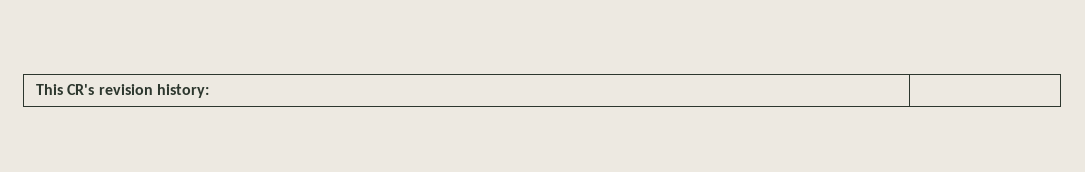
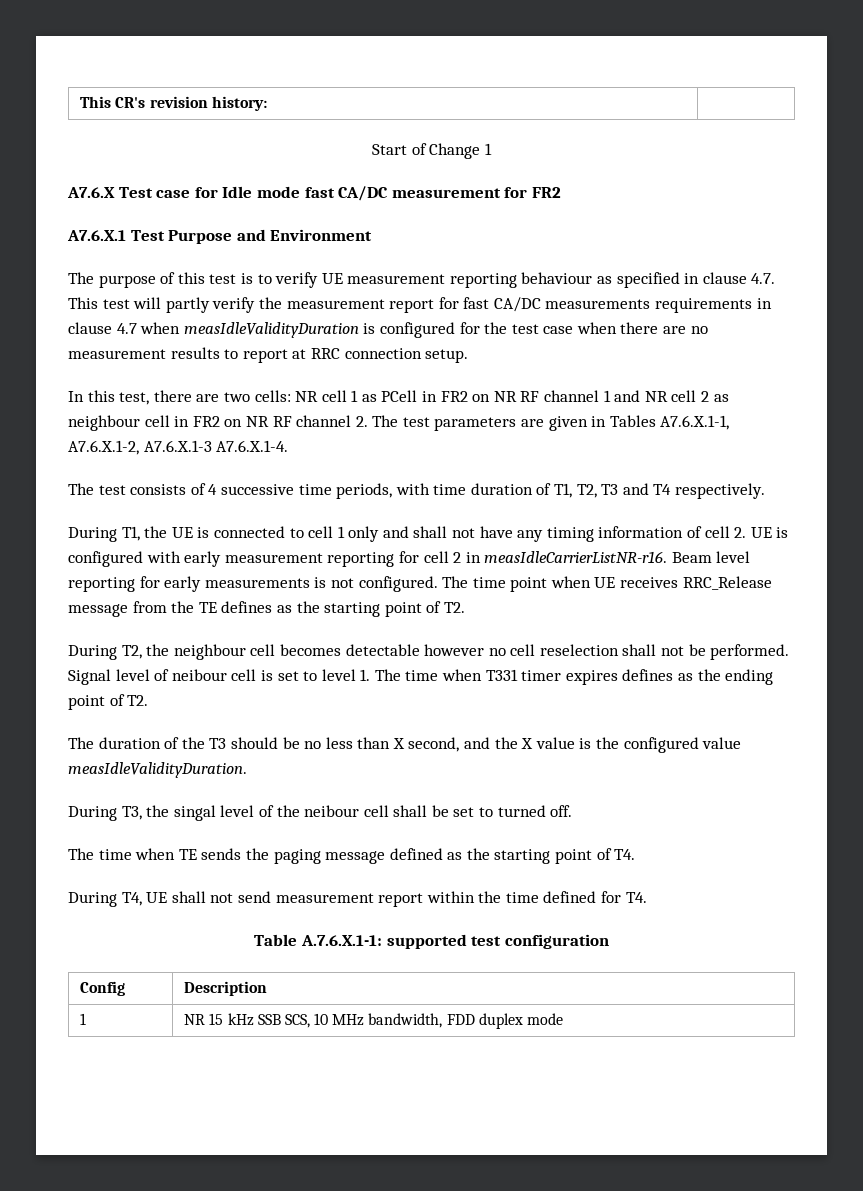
(210, 91) none -> [372,143,492,159] [67,186,561,201] [67,229,373,244] [68,272,776,288] [68,297,772,313] [68,322,708,338] [68,347,469,363] [68,390,729,405] [68,415,730,431] [68,440,289,455] [68,483,766,499] [68,526,789,542] [68,551,751,567] [68,576,772,592] [68,601,465,617] [68,644,790,660] [68,669,774,685] [68,694,149,710] [68,737,742,753] [68,762,247,778] [68,805,573,821] [68,848,636,864] [68,891,647,907] [254,934,609,949] [80,981,126,996] [184,981,268,996] [80,1013,87,1025] [184,1013,564,1029] // Start of Change 1 // A7.6.X Test case for Idle mode fast CA/DC measurement for FR2 // A7.6.X.1 Test Purpose and Environment // The purpose of this test is to verify UE measurement reporting behaviour as specified in clause 4.7. This test will partly verify the measurement report for fast CA/DC measurements requirements in clause 4.7 when measIdleValidityDuration is configured for the test case when there are no measurement results to report at RRC connection setup. // In this test, there are two cells: NR cell 1 as PCell in FR2 on NR RF channel 1 and NR cell 2 as neighbour cell in FR2 on NR RF channel 2. The test parameters are given in Tables A7.6.X.1-1, A7.6.X.1-2, A7.6.X.1-3 A7.6.X.1-4. // The test consists of 4 successive time periods, with time duration of T1, T2, T3 and T4 respectively. // During T1, the UE is connected to cell 1 only and shall not have any timing information of cell 2. UE is configured with early measurement reporting for cell 2 in measIdleCarrierListNR-r16. Beam level reporting for early measurements is not configured. The time point when UE receives RRC_Release message from the TE defines as the starting point of T2. // During T2, the neighbour cell becomes detectable however no cell reselection shall not be performed. Signal level of neibour cell is set to level 1. The time when T331 timer expires defines as the ending point of T2. // The duration of the T3 should be no less than X second, and the X value is the configured value measIdleValidityDuration. // During T3, the singal level of the neibour cell shall be set to turned off. // The time when TE sends the paging message defined as the starting point of T4. // During T4, UE shall not send measurement report within the time defined for T4. // Table A.7.6.X.1-1: supported test configuration // Config | Description // 1 | NR 15 kHz SSB SCS, 10 MHz bandwidth, FDD duplex mode

